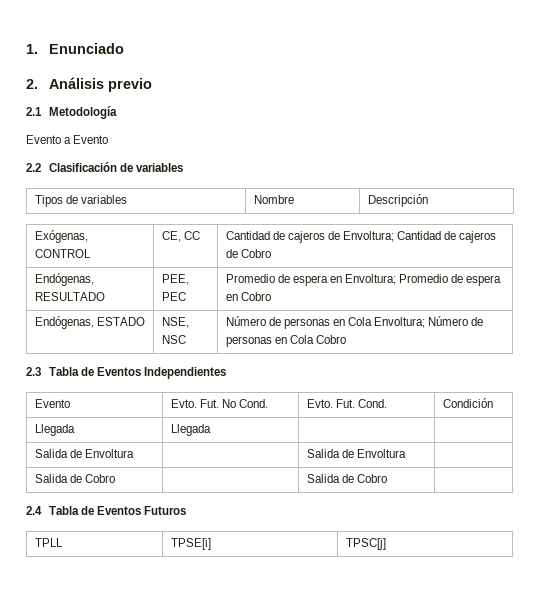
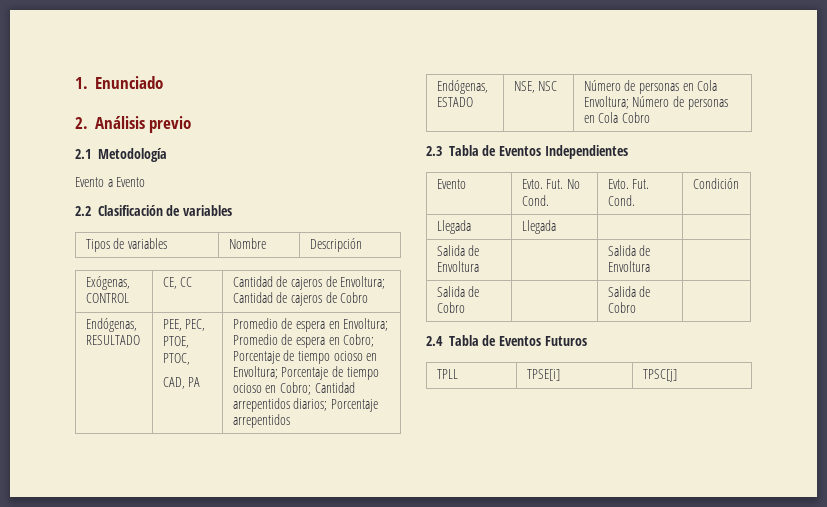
[161,292,186,301] PEC -> [185,319,206,331] [162,336,189,348] [162,353,190,365] [162,377,201,389] PEC, PTOE, PTOC, // CAD, PA
[240,292,271,301] Cobro -> [343,334,375,347] [232,350,378,364] [232,366,379,380] [232,382,355,395] [232,398,378,412] [232,414,290,428] Cobro; Porcentaje de tiempo ocioso en Envoltura; Porcentaje de tiempo ocioso en Cobro; Cantidad arrepentidos diarios; Porcentaje arrepentidos

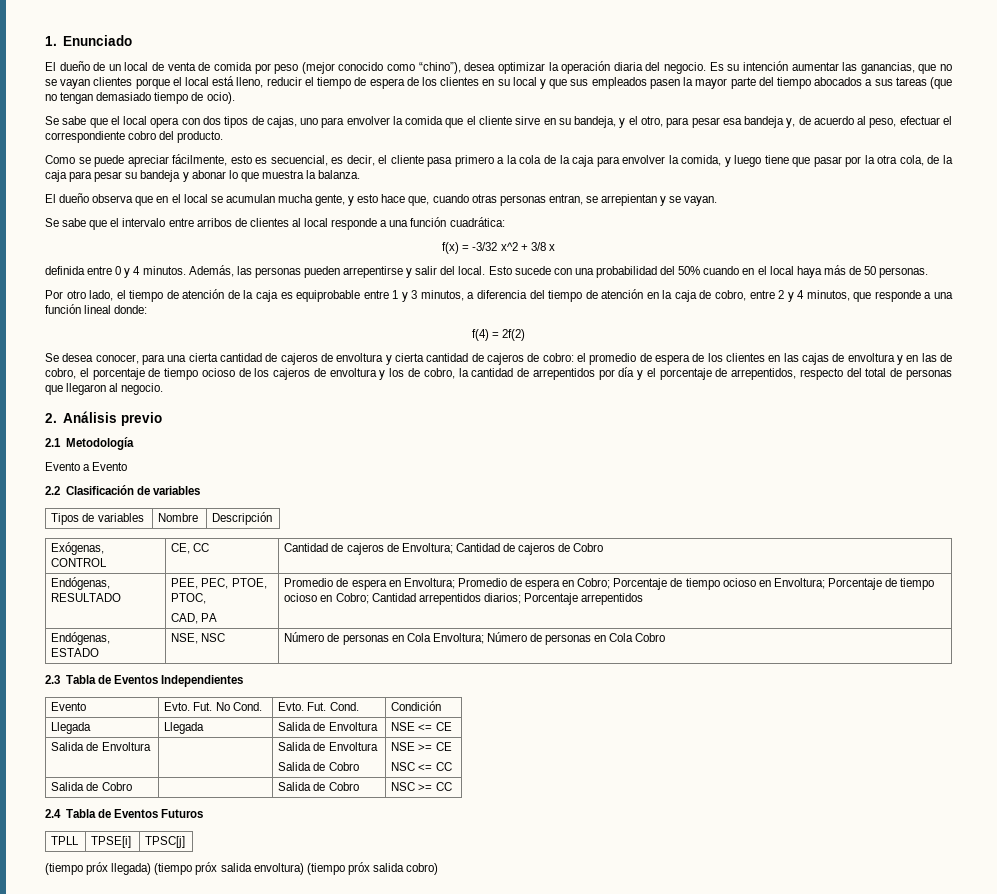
(163, 82) none -> [45,61,953,74] [45,76,953,89] [45,92,235,104] [45,116,953,128] [45,131,224,143] [45,154,953,167] [45,170,361,182] [45,193,718,206] [45,217,505,230] [442,242,555,254] [45,265,929,278] [45,289,953,302] [45,304,148,314] [471,329,526,341] [45,353,953,365] [45,367,952,380] [45,383,164,395] // El dueño de un local de venta de comida por peso (mejor conocido como “chino”), desea optimizar la operación diaria del negocio. Es su intención aumentar las ganancias, que no se vayan clientes porque el local está lleno, reducir el tiempo de espera de los clientes en su local y que sus empleados pasen la mayor parte del tiempo abocados a sus tareas (que no tengan demasiado tiempo de ocio). // Se sabe que el local opera con dos tipos de cajas, uno para envolver la comida que el cliente sirve en su bandeja, y el otro, para pesar esa bandeja y, de acuerdo al peso, efectuar el correspondiente cobro del producto. // Como se puede apreciar fácilmente, esto es secuencial, es decir, el cliente pasa primero a la cola de la caja para envolver la comida, y luego tiene que pasar por la otra cola, de la caja para pesar su bandeja y abonar lo que muestra la balanza. // El dueño observa que en el local se acumulan mucha gente, y esto hace que, cuando otras personas entran, se arrepientan y se vayan. // Se sabe que el intervalo entre arribos de clientes al local responde a una función cuadrática: // f(x) = -3/32 x^2 + 3/8 x // definida entre 0 y 4 minutos. Además, las personas pueden arrepentirse y salir del local. Esto sucede con una probabilidad del 50% cuando en el local haya más de 50 personas. // Por otro lado, el tiempo de atención de la caja es equiprobable entre 1 y 3 minutos, a diferencia del tiempo de atención en la caja de cobro, entre 2 y 4 minutos, que responde a una función lineal donde: // f(4) = 2f(2) // Se desea conocer, para una cierta cantidad de cajeros de envoltura y cierta cantidad de cajeros de cobro: el promedio de espera de los clientes en las cajas de envoltura y en las de cobro, el porcentaje de tiempo ocioso de los cajeros de envoltura y los de cobro, la cantidad de arrepentidos por día y el porcentaje de arrepentidos, respecto del total de personas que llegaron al negocio.
(556, 227) | -> [278,722,378,731] [391,722,452,731] Salida de Envoltura | NSE <= CE
(650, 266) | -> [278,762,359,771] [391,742,452,751] [391,762,452,771] // Salida de Cobro | NSE >= CE // NSC <= CC
(636, 307) none -> [391,782,452,791] NSC >= CC
(677, 375) none -> [45,862,439,875] // (tiempo próx llegada) (tiempo próx salida envoltura) (tiempo próx salida cobro)

